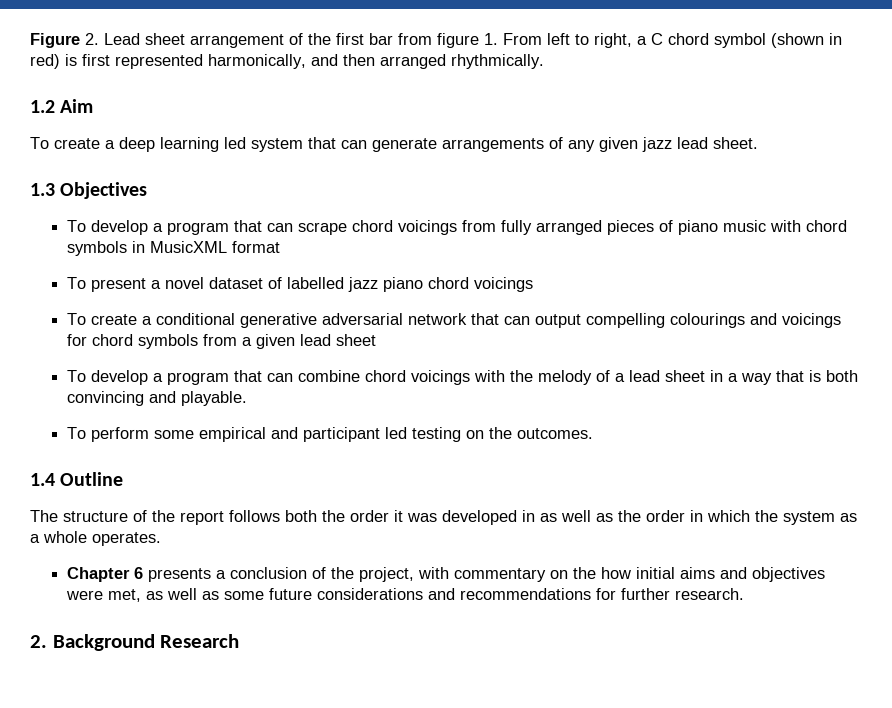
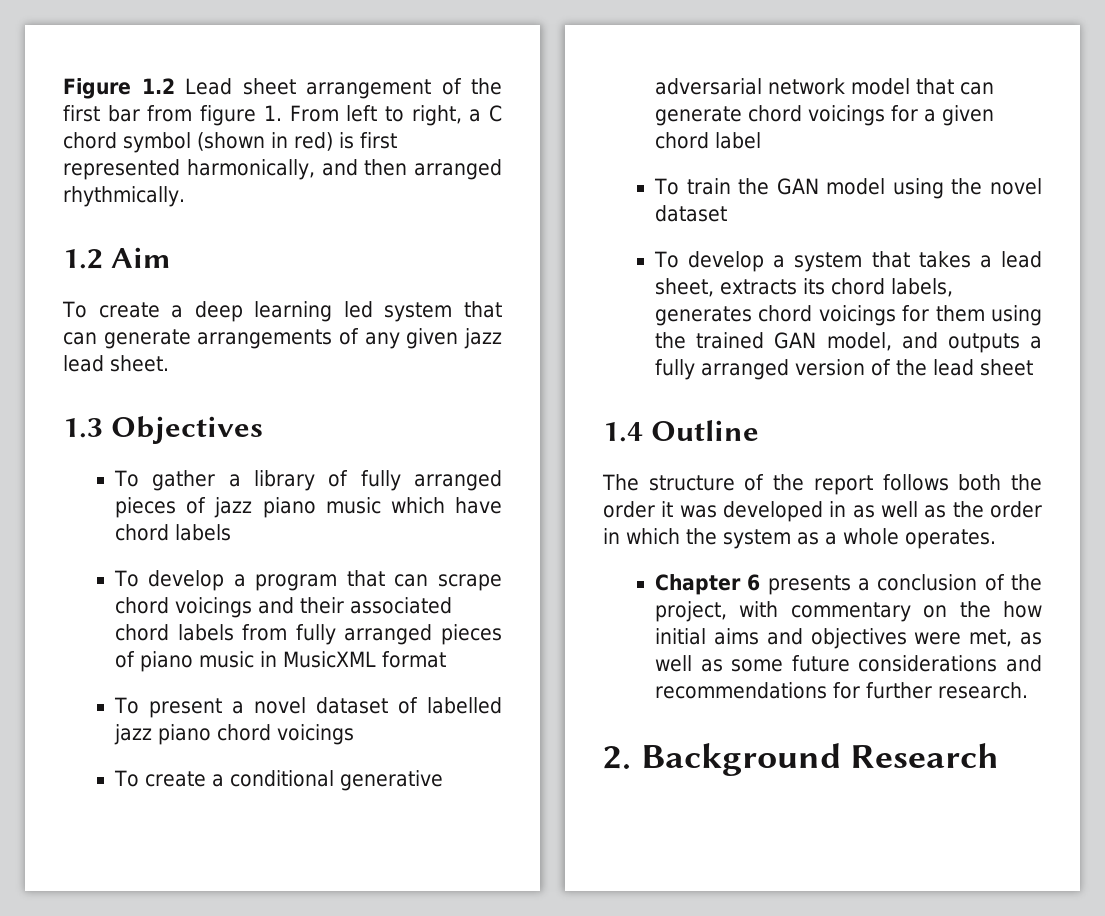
[85,33,99,45] 2. -> [141,78,175,94] 1.2
(148, 190) none -> [113,470,502,491] [114,497,502,518] [114,524,231,541] // To gather a library of fully arranged pieces of jazz piano music which have chord labels
(457, 227) none -> [257,597,452,614] [114,624,234,641] and their associated chord labels
[769,220,847,232] [66,241,127,256] with chord symbols -> (254, 659) none
[470,313,841,328] [66,334,376,349] [66,370,858,385] [66,391,247,406] [66,427,593,442] that can output compelling colourings and voicings for chord symbols from a given lead sheet // To develop a program that can combine chord voicings with the melody of a lead sheet in a way that is both convincing and playable. // To perform some empirical and participant led testing on the outcomes. -> [850,78,994,95] [654,105,994,126] [654,132,761,149] [653,178,1042,199] [654,205,727,222] [653,251,1042,272] [654,278,953,297] [654,305,1042,326] [654,332,1042,353] [654,359,1033,380] model that can generate chord voicings for a given chord label // To train the GAN model using the novel dataset // To develop a system that takes a lead sheet, extracts its chord labels, generates chord voicings for them using the trained GAN model, and outputs a fully arranged version of the lead sheet

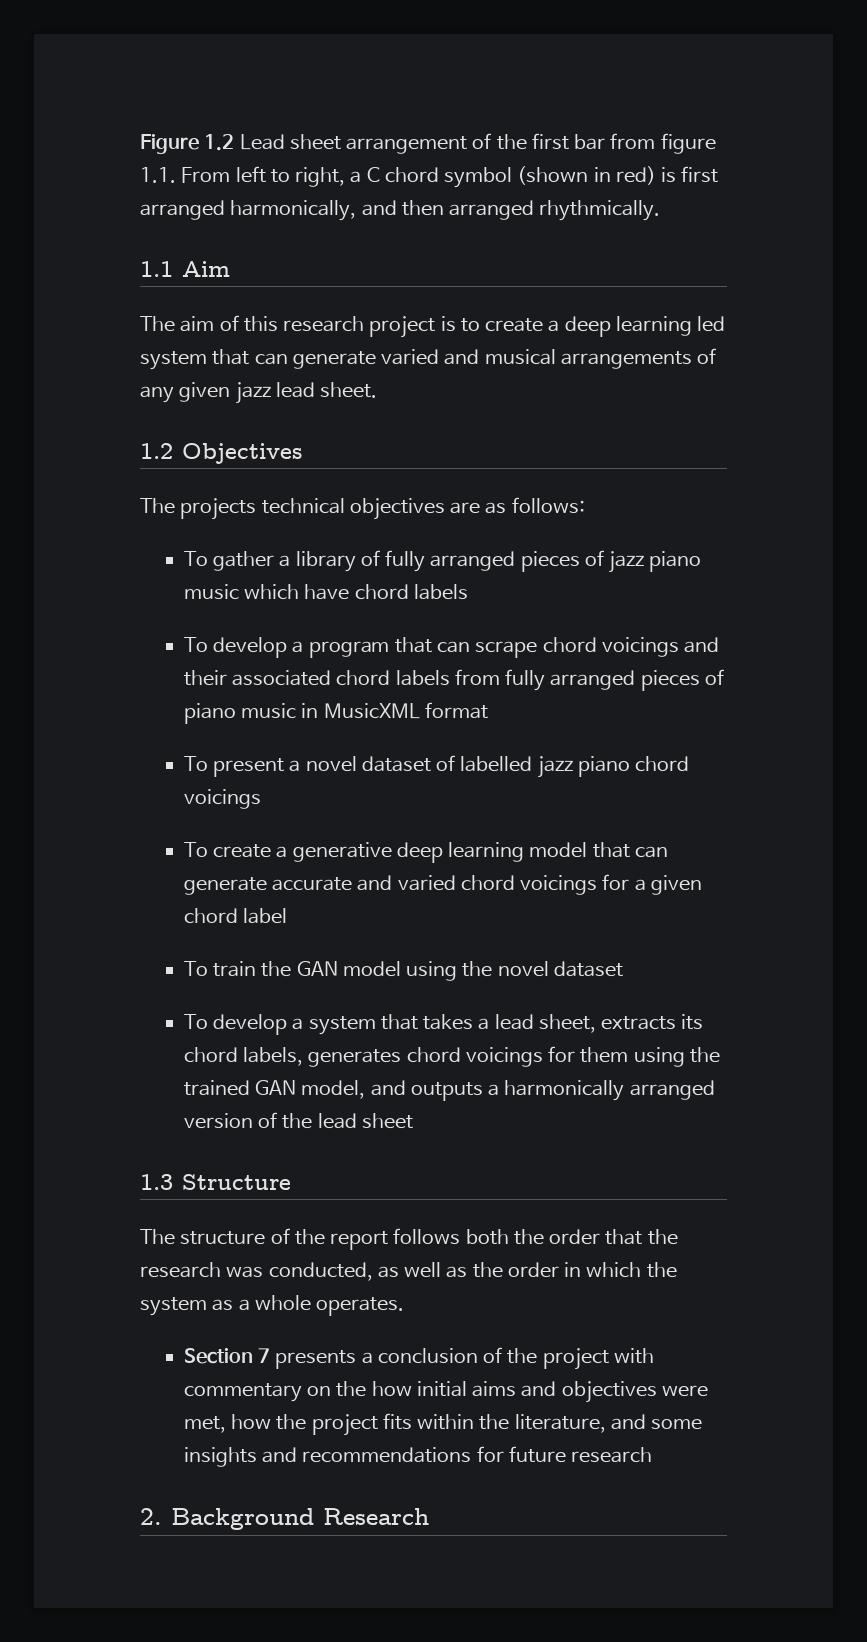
[263,105,282,121] 1. -> [140,167,176,183] 1.1.
[63,159,180,180] represented -> [140,200,225,220] arranged
[63,249,103,269] 1.2 -> [140,261,173,277] 1.1
[62,301,87,318] To -> [140,315,480,338] The aim of this research project is to
(191, 339) none -> [381,349,556,365] varied and musical
[63,418,103,438] 1.3 -> [140,443,173,459] 1.2
(264, 430) none -> [140,497,585,520] // The projects technical objectives are as follows:
[229,770,443,791] [654,78,845,95] conditional generative adversarial network -> [292,842,525,863] generative deep learning
(742, 116) none -> [271,875,456,891] accurate and varied
[654,359,695,380] fully -> [504,1080,625,1101] harmonically
[603,420,760,442] 1.4 Outline -> [140,1174,291,1190] 1.3 Structure
[661,501,847,522] it was developed in -> [605,1229,678,1245] [140,1262,373,1281] that the research was conducted,
[654,574,761,595] Chapter 6 -> [183,1348,270,1364] Section 7
[654,601,727,622] project, -> [542,1348,609,1370] project
[1020,632,1042,645] [654,655,998,672] as well as some future considerations -> [230,1413,703,1436] [183,1447,257,1467] how the project fits within the literature, and some insights
[865,682,1028,699] further research. -> [508,1446,653,1463] future research

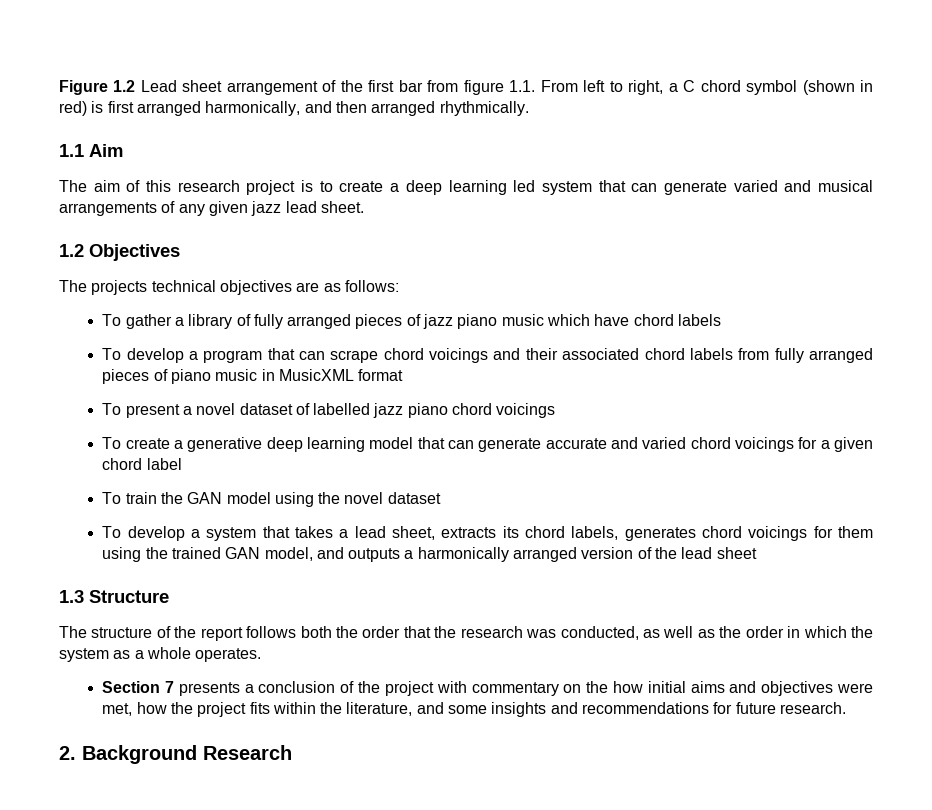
[571,1447,653,1463] research -> [780,702,847,714] research.

